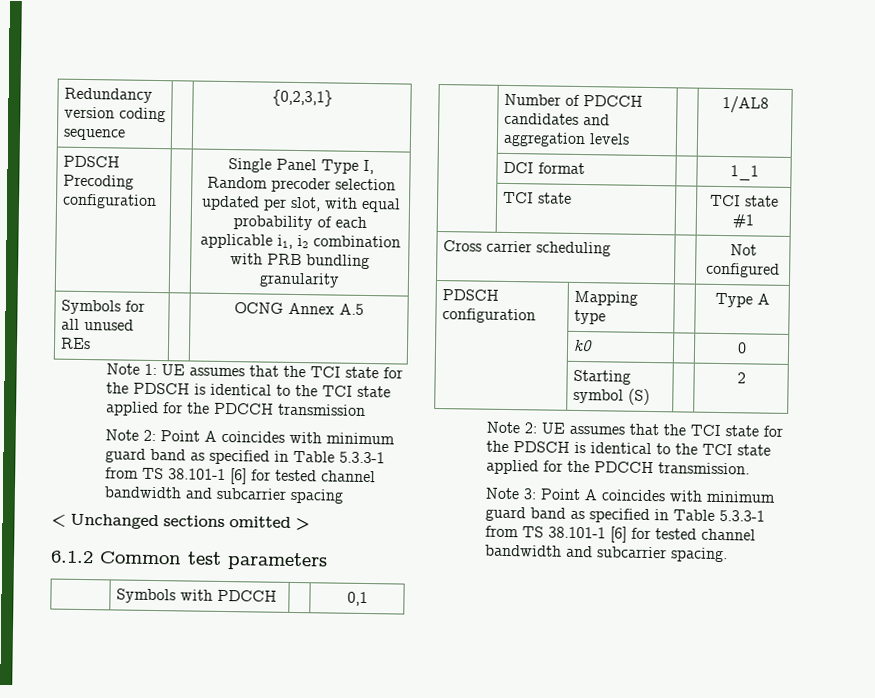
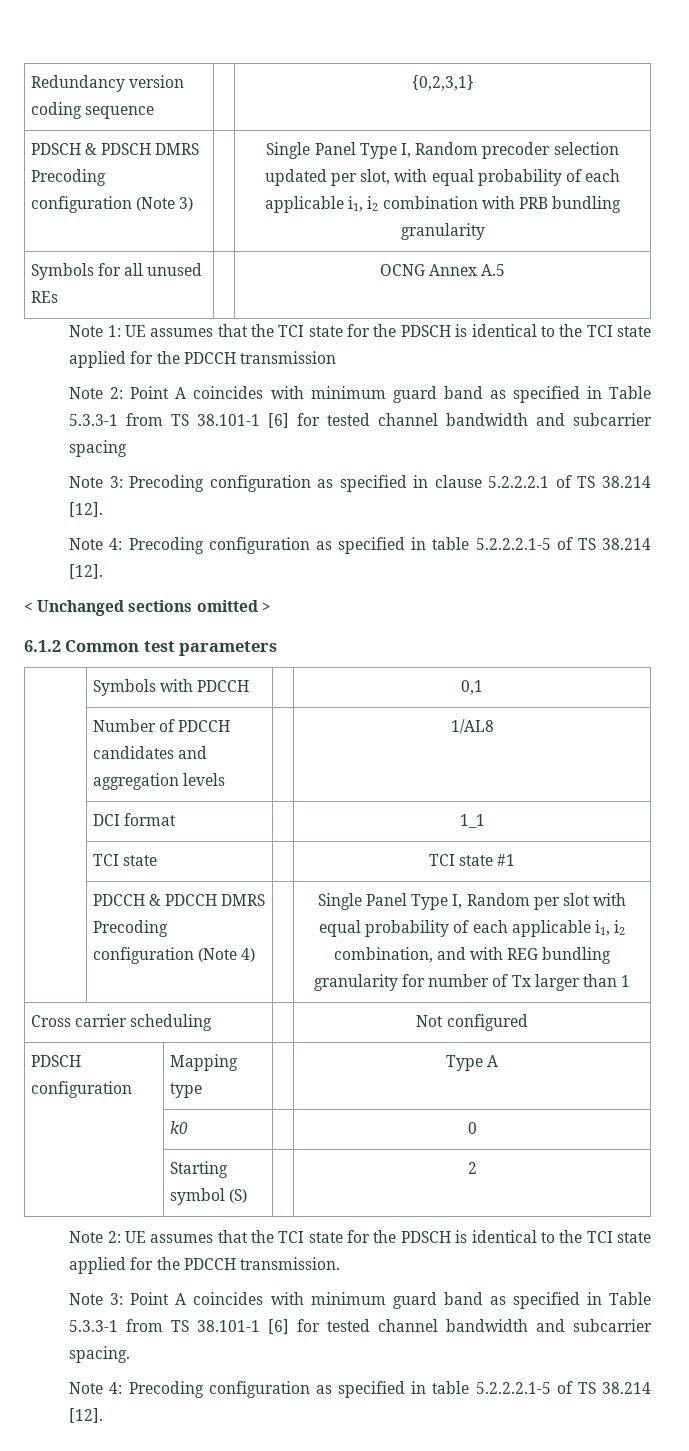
[62,174,134,190] [61,193,157,210] Precoding configuration -> [84,143,200,155] [30,169,106,186] [30,196,194,213] & PDSCH DMRS Precoding configuration (Note 3)
(344, 496) none -> [69,475,651,492] [69,502,104,517] [69,537,651,554] [69,564,104,579] // Note 3: Precoding configuration as specified in clause 5.2.2.2.1 of TS 38.214 [12]. // Note 4: Precoding configuration as specified in table 5.2.2.2.1-5 of TS 38.214 [12].
(754, 221) none -> [92,894,266,906] [92,920,168,937] [92,947,256,964] [317,893,627,910] [318,920,626,937] [333,947,612,964] [313,974,631,991] // | PDCCH & PDCCH DMRS Precoding configuration (Note 4) | | Single Panel Type I, Random per slot with equal probability of each applicable i1, i2 combination, and with REG bundling granularity for number of Tx larger than 1
(728, 555) none -> [69,1381,651,1398] [69,1408,104,1423] // Note 4: Precoding configuration as specified in table 5.2.2.2.1-5 of TS 38.214 [12].

